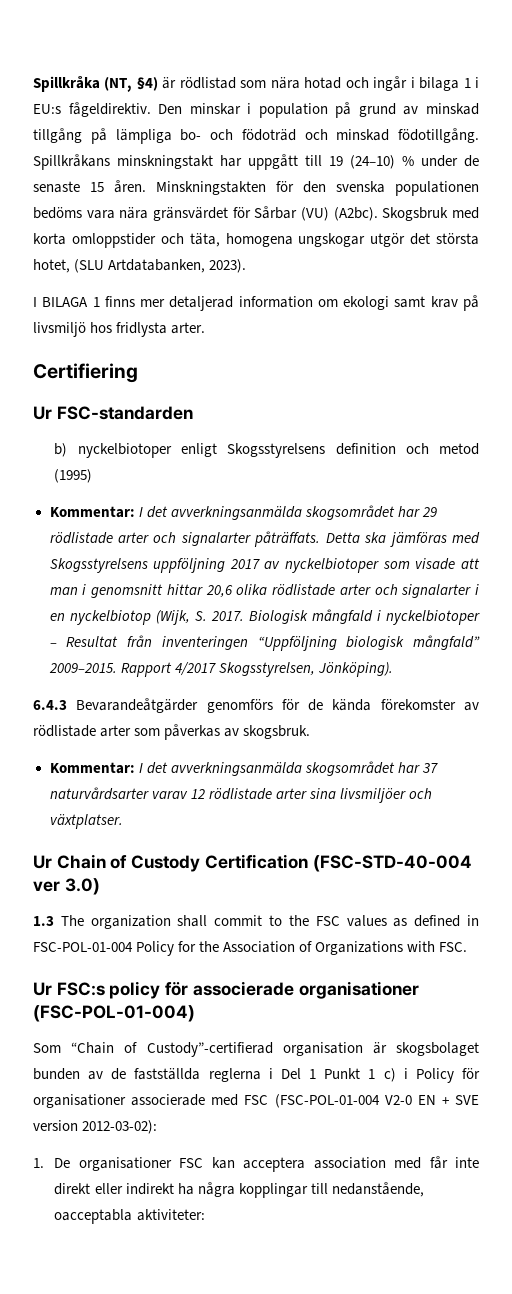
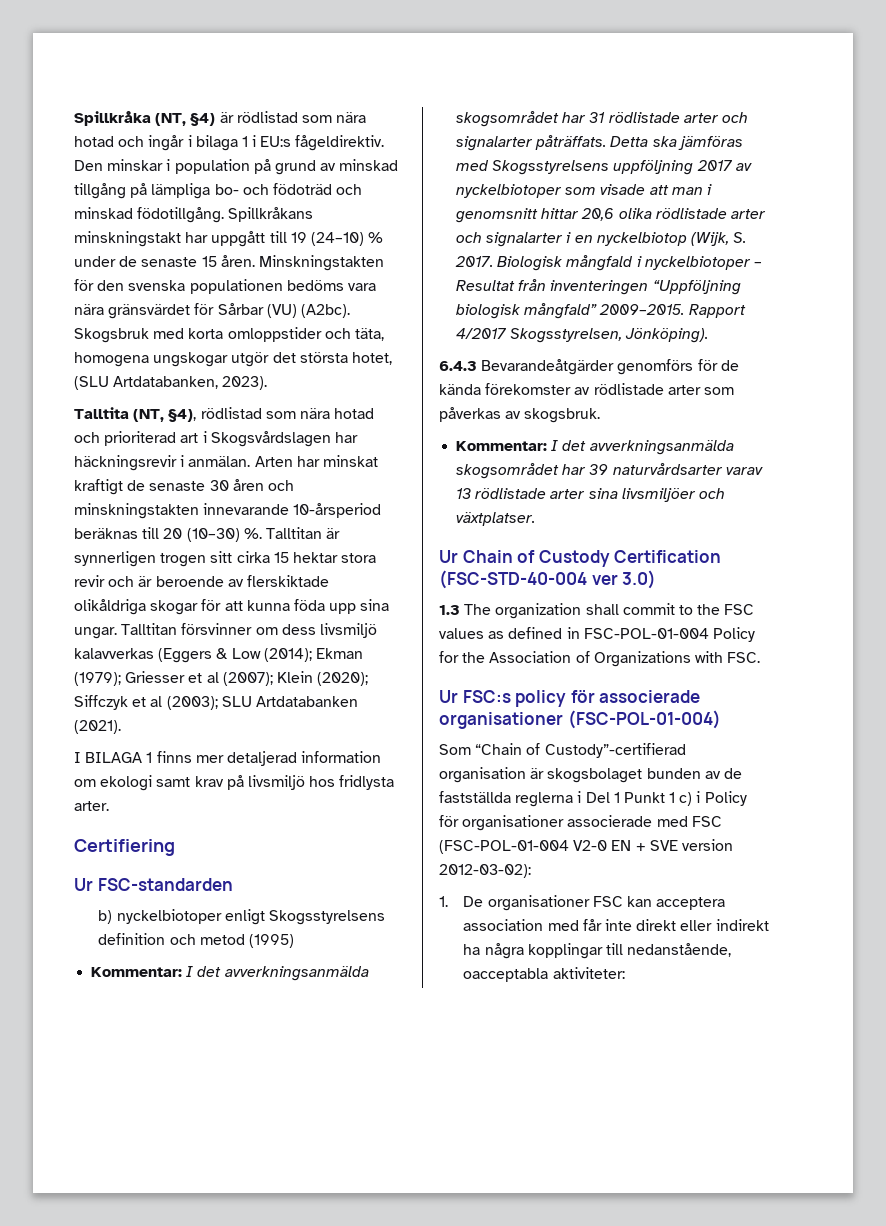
(247, 266) none -> [74,407,375,422] [74,431,358,447] [74,455,378,471] [74,479,294,495] [74,503,382,519] [74,527,341,542] [74,551,377,567] [74,575,329,587] [74,599,390,615] [74,623,377,639] [74,648,363,663] [74,671,369,686] [74,695,358,710] [74,720,121,734] // Talltita (NT, §4), rödlistad som nära hotad och prioriterad art i Skogsvårdslagen har häckningsrevir i anmälan. Arten har minskat kraftigt de senaste 30 åren och minskningstakten innevarande 10-årsperiod beräknas till 20 (10–30) %. Talltitan är synnerligen trogen sitt cirka 15 hektar stora revir och är beroende av flerskiktade olikåldriga skogar för att kunna föda upp sina ungar. Talltitan försvinner om dess livsmiljö kalavverkas (Eggers & Low (2014); Ekman (1979); Griesser et al (2007); Klein (2020); Siffczyk et al (2003); SLU Artdatabanken (2021).
[421,507,437,517] 29 -> [589,112,606,123] 31
[421,763,438,773] 37 -> [589,464,609,475] 39
[190,789,205,799] 12 -> [456,488,472,499] 13

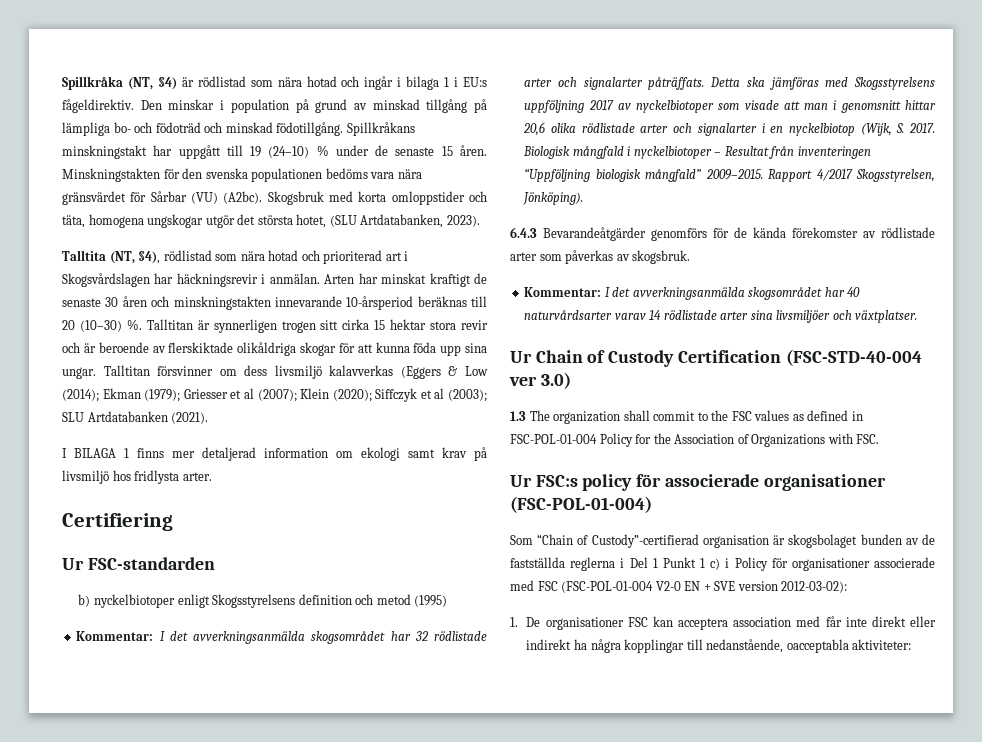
[589,112,606,123] 31 -> [414,631,428,641] 32
[589,464,609,475] 39 -> [847,287,861,297] 40
[456,488,472,499] 13 -> [649,310,662,320] 14

